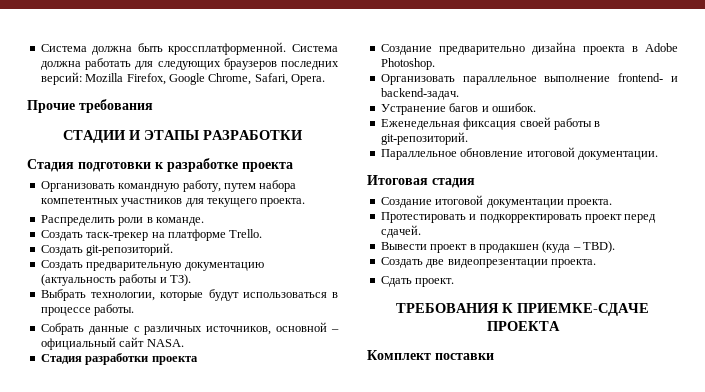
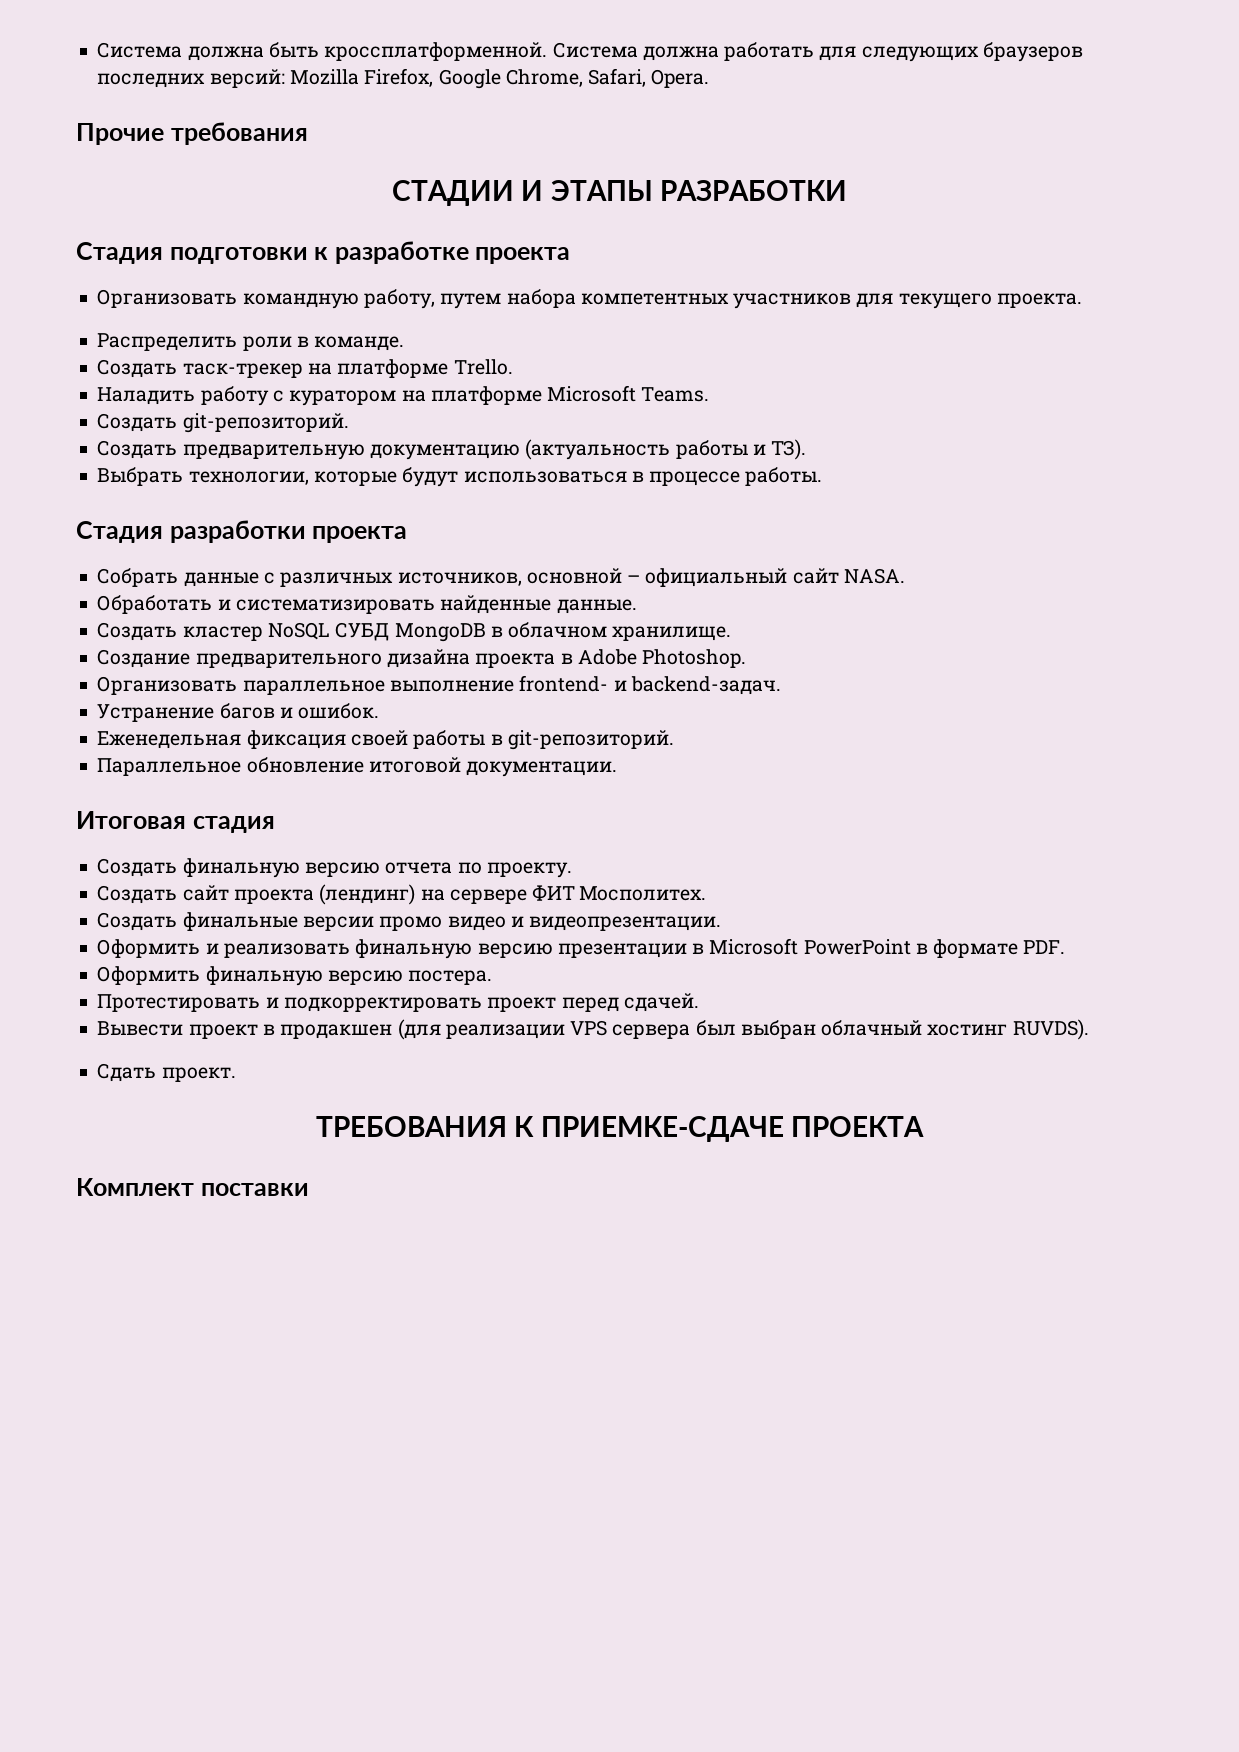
(263, 233) none -> [97,385,710,406] // Наладить работу с куратором на платформе Microsoft Teams.
(135, 310) none -> [76,520,408,543] // Стадия разработки проекта
[40,353,198,365] [380,44,525,55] Стадия разработки проекта // Создание предварительно -> [97,595,637,614] [97,622,732,642] [97,649,382,668] Обработать и систематизировать найденные данные. // Создать кластер NoSQL СУБД MongoDB в облачном хранилище. // Создание предварительного
[380,195,612,208] Создание итоговой документации проекта. -> [97,858,572,878] [97,884,707,905] [97,912,722,931] [97,938,1066,959] [97,966,493,986] Создать финальную версию отчета по проекту. // Создать сайт проекта (лендинг) на сервере ФИТ Мосполитех. // Создать финальные версии промо видео и видеопрезентации. // Оформить и реализовать финальную версию презентации в Microsoft PowerPoint в формате PDF. // Оформить финальную версию постера.
[542,241,615,253] [380,257,596,268] (куда – TBD). // Создать две видеопрезентации проекта. -> [397,1019,1089,1040] (для реализации VPS сервера был выбран облачный хостинг RUVDS).

